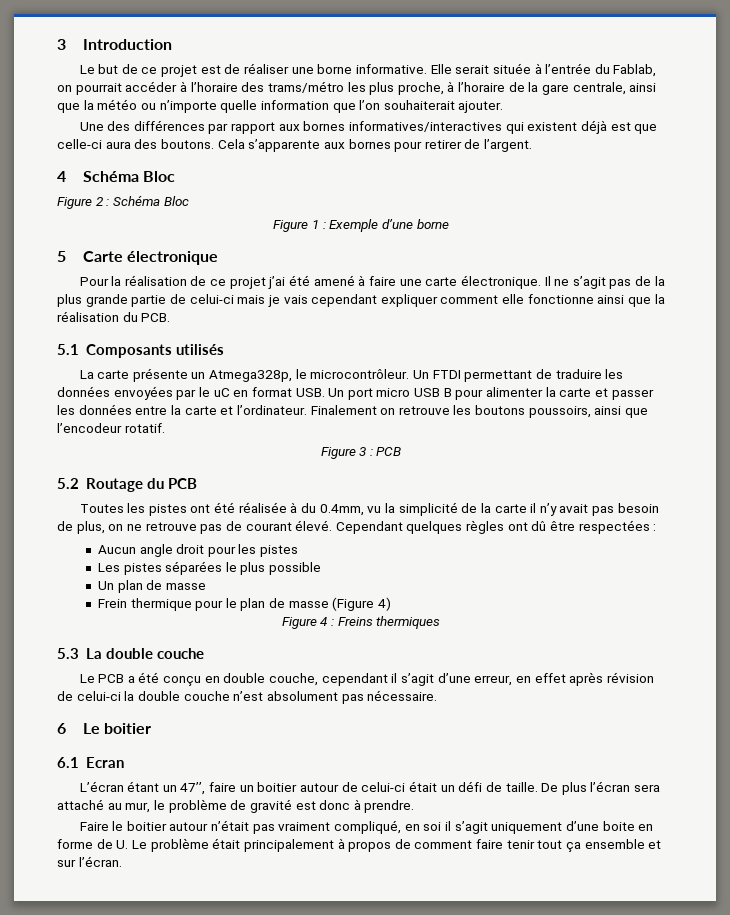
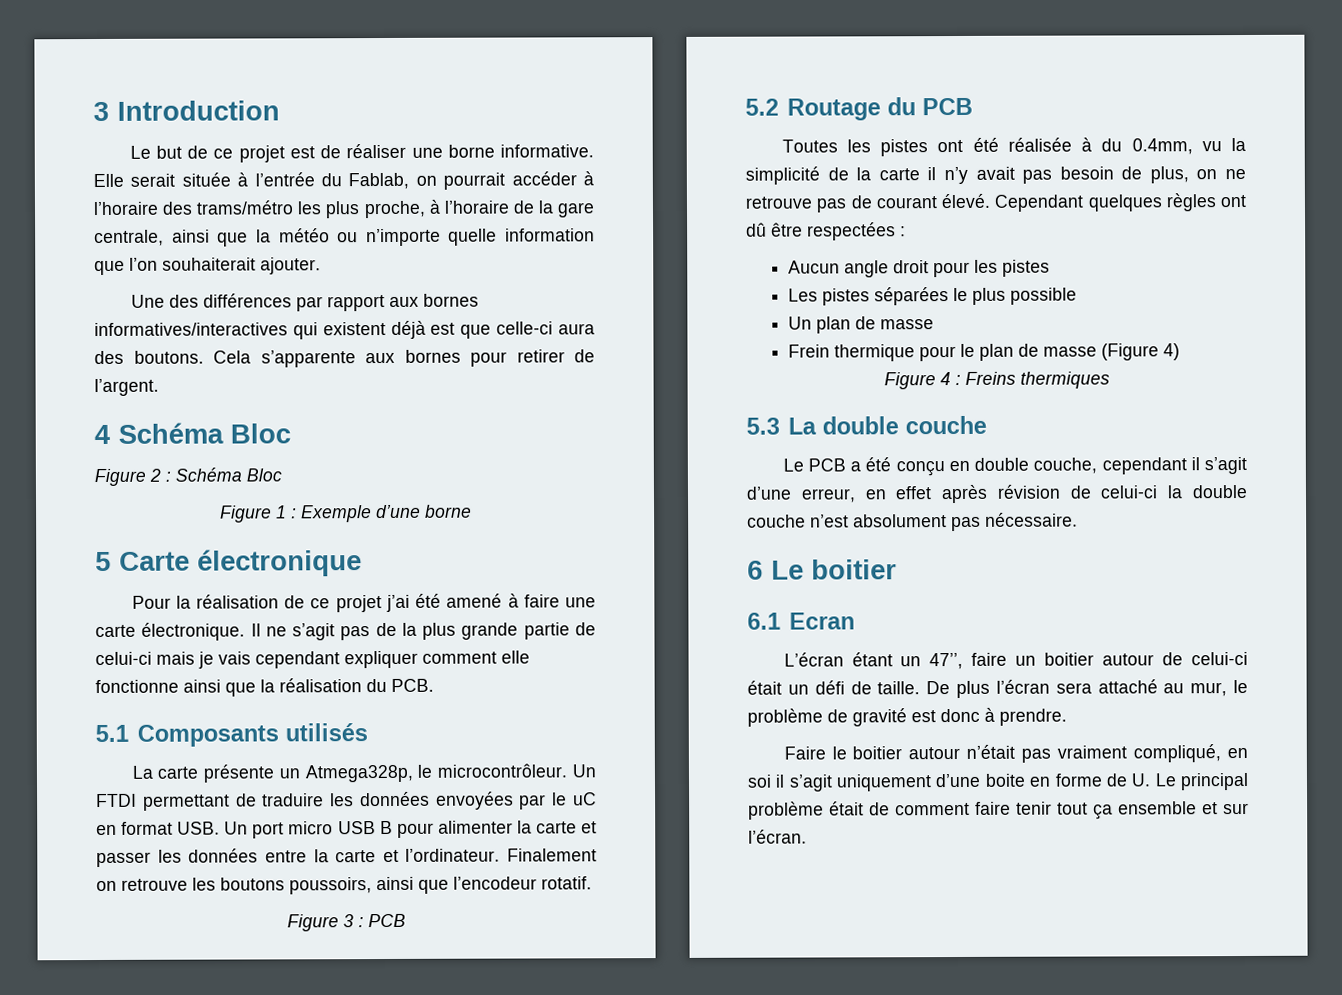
(147, 844) none -> [1180,772,1249,791] principal
[243,838,392,852] principalement à propos -> (864, 808) none

